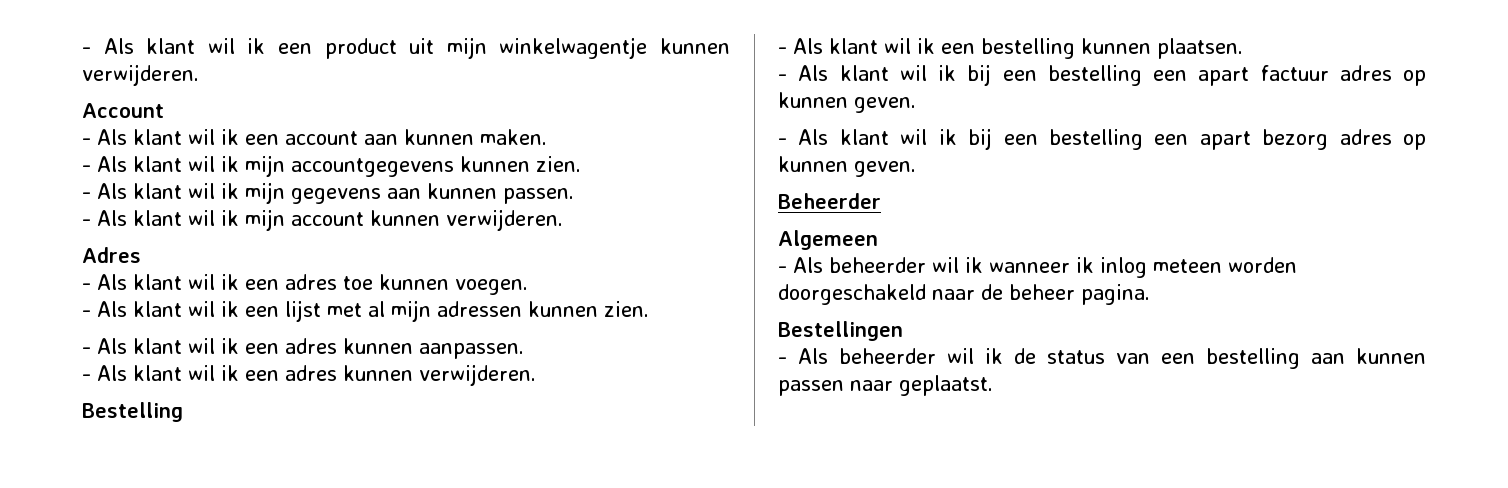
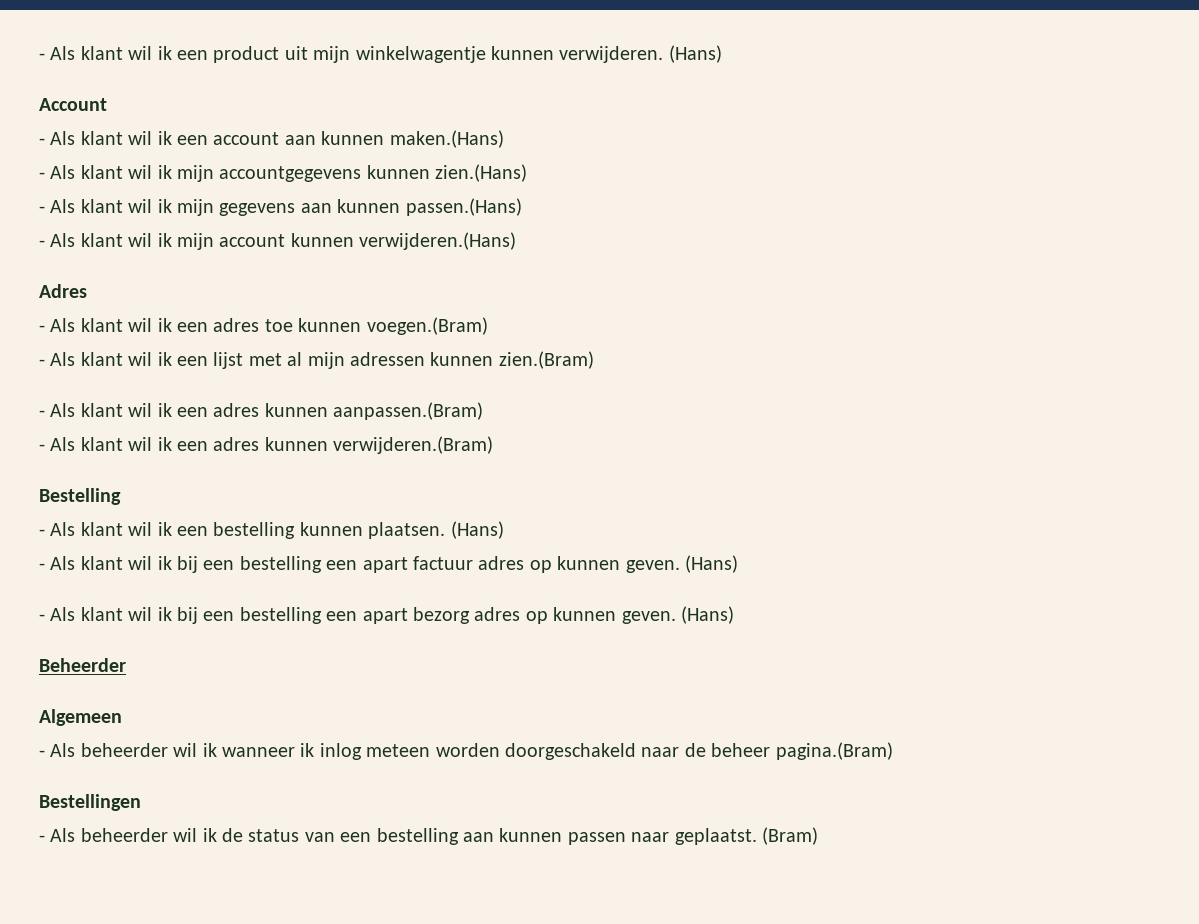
(199, 75) none -> [668,45,722,63] (Hans)
[480,129,547,145] maken. -> [389,130,504,148] maken.(Hans)
[536,156,581,172] zien. -> [435,164,528,182] zien.(Hans)
[503,188,574,204] passen. -> [405,198,522,216] passen.(Hans)
[446,209,563,231] verwijderen. -> [359,232,517,250] verwijderen.(Hans)
[455,279,528,295] voegen. -> [366,317,488,335] voegen.(Bram)
[604,301,649,317] [82,338,524,359] [82,364,536,386] zien. // - Als klant wil ik een adres kunnen aanpassen. // - Als klant wil ik een adres kunnen verwijderen. -> [498,351,594,369] [39,402,484,420] [39,436,494,454] zien.(Bram) // - Als klant wil ik een adres kunnen aanpassen.(Bram) // - Als klant wil ik een adres kunnen verwijderen.(Bram)
(1243, 48) none -> [450,521,504,539] (Hans)
(916, 105) none -> [684,555,738,573] (Hans)
(916, 169) none -> [680,606,734,624] (Hans)
[1081,284,1150,305] pagina. -> [775,742,893,760] pagina.(Bram)
(993, 385) none -> [761,827,818,845] (Bram)

